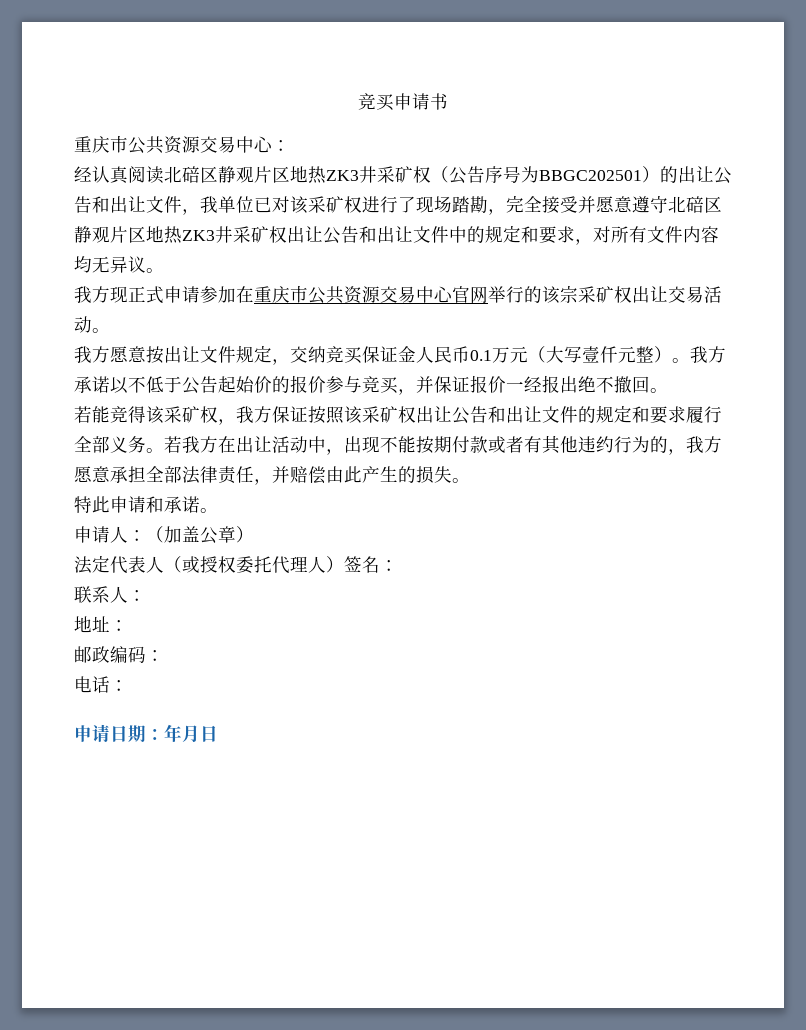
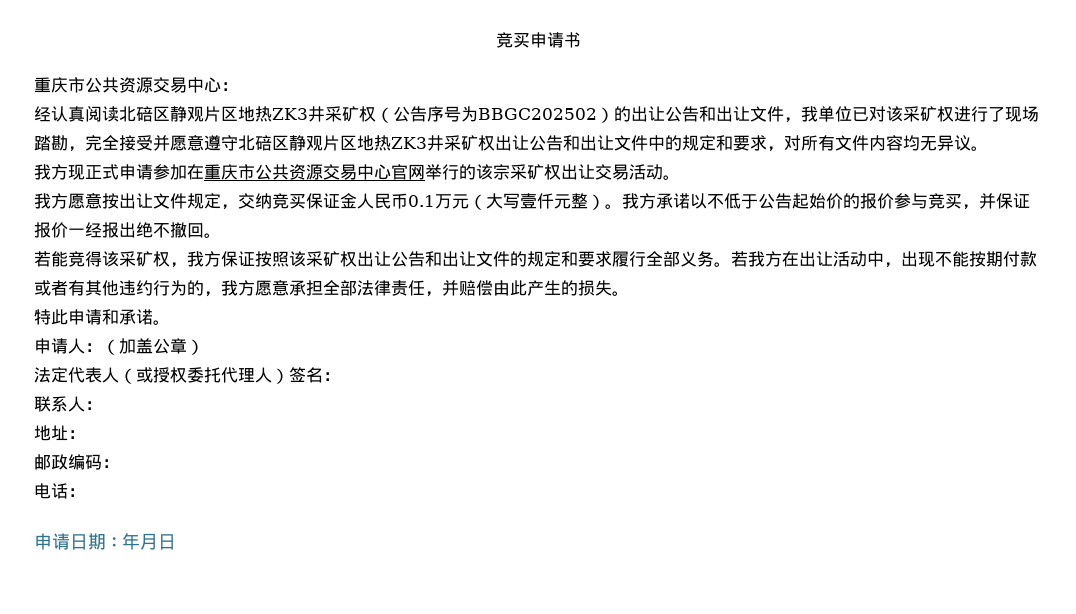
[539,170,642,181] BBGC202501 -> [478,108,597,120] BBGC202502

